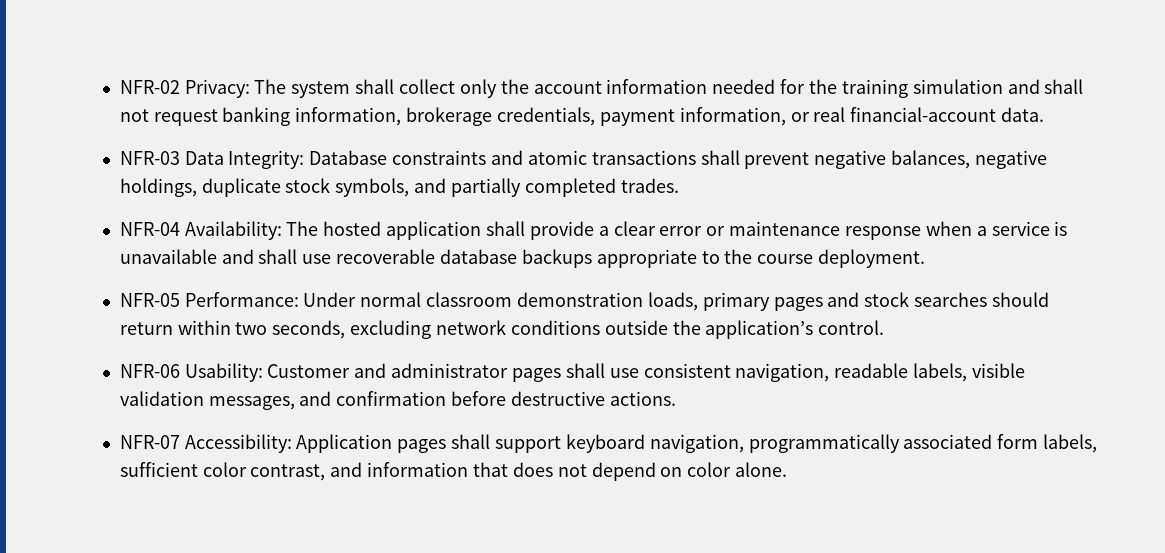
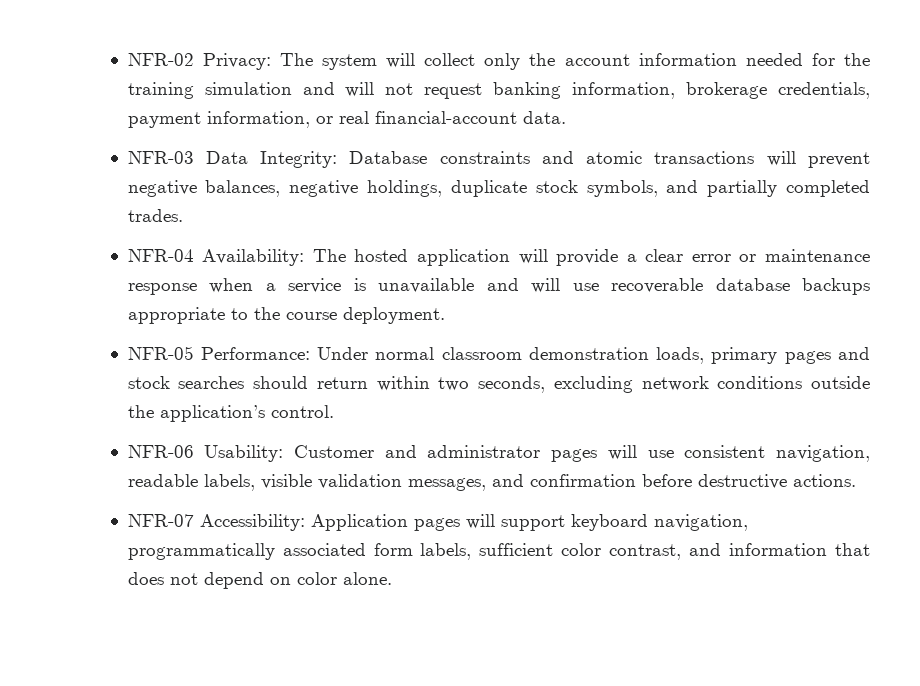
[355,79,395,94] shall -> [386,53,416,68] will
[1044,79,1084,94] shall -> [345,82,375,97] will
[700,150,740,165] shall -> [766,151,796,166] will
[485,221,525,236] shall -> [518,249,548,264] will
[258,249,298,264] shall -> [531,278,561,293] will
[565,363,605,378] shall -> [607,445,637,460] will
[451,434,491,449] shall -> [465,514,495,529] will

